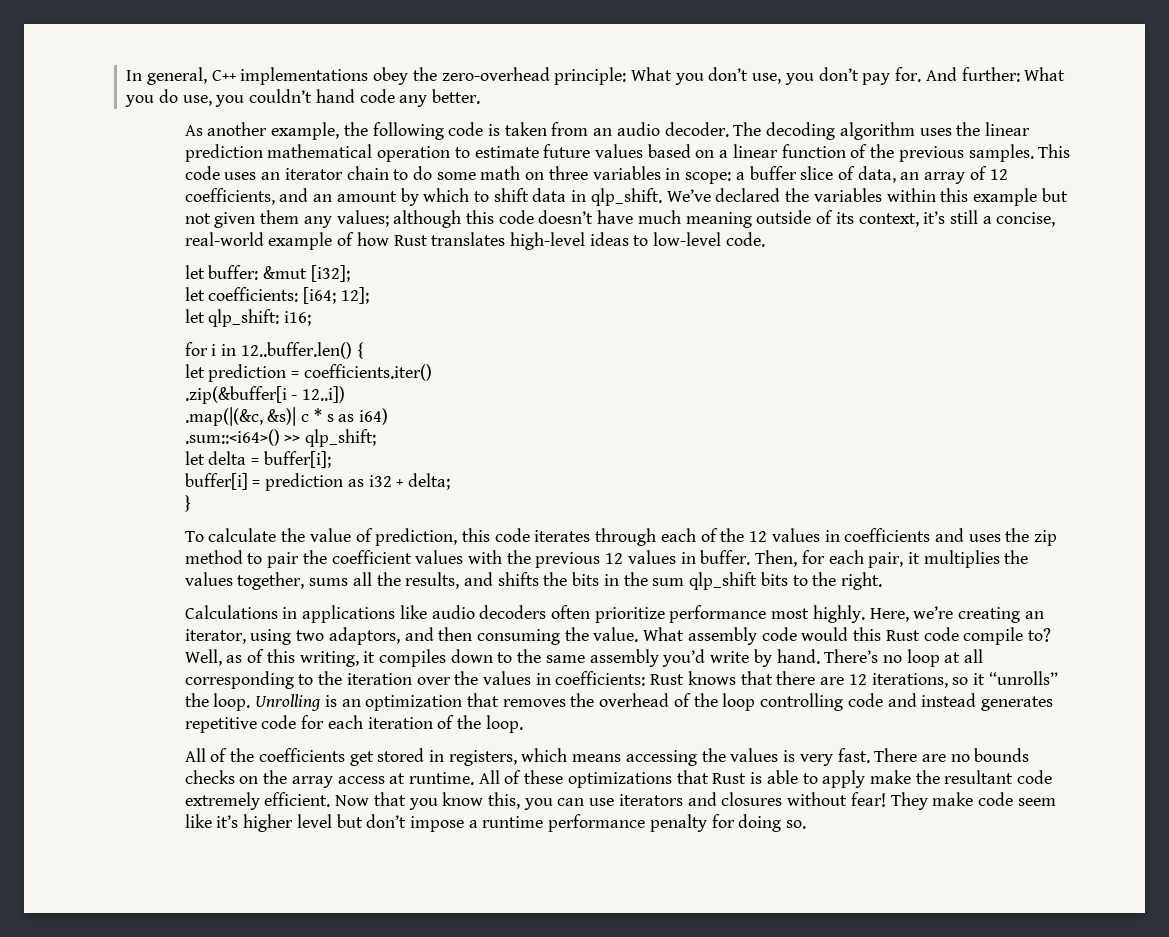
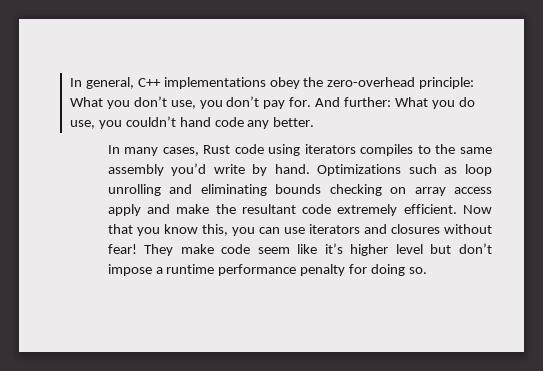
[184,122,1031,140] [184,144,1071,162] [184,166,1008,184] [184,188,1068,206] [184,210,1056,228] [184,232,765,250] [184,265,350,282] [184,287,369,304] [184,309,312,327] [184,342,363,359] [184,364,432,382] [184,386,346,404] [184,407,389,426] [184,429,377,447] [184,451,331,468] [184,473,451,491] [184,495,191,512] [184,528,1058,546] [184,550,1029,568] [184,572,883,590] [184,605,1044,623] [184,627,1052,645] [184,649,493,667] As another example, the following code is taken from an audio decoder. The decoding algorithm uses the linear prediction mathematical operation to estimate future values based on a linear function of the previous samples. This code uses an iterator chain to do some math on three variables in scope: a buffer slice of data, an array of 12 coefficients, and an amount by which to shift data in qlp_shift. We’ve declared the variables within this example but not given them any values; although this code doesn’t have much meaning outside of its context, it’s still a concise, real-world example of how Rust translates high-level ideas to low-level code. // let buffer: &mut [i32]; // let coefficients: [i64; 12]; // let qlp_shift: i16; // for i in 12..buffer.len() { // let prediction = coefficients.iter() // .zip(&buffer[i - 12..i]) // .map(|(&c, &s)| c * s as i64) // .sum::<i64>() >> qlp_shift; // let delta = buffer[i]; // buffer[i] = prediction as i32 + delta; // } // To calculate the value of prediction, this code iterates through each of the 12 values in coefficients and uses the zip method to pair the coefficient values with the previous 12 values in buffer. Then, for each pair, it multiplies the values together, sums all the results, and shifts the bits in the sum qlp_shift bits to the right. // Calculations in applications like audio decoders often prioritize performance most highly. Here, we’re creating an iterator, using two adaptors, and then consuming the value. What assembly code would this Rust code compile to? Well, as of this writing, it compiles down -> [107,144,414,156] In many cases, Rust code using iterators compiles
[824,649,984,667] [184,671,1058,689] [184,693,1054,711] [184,715,523,733] [184,748,1030,766] [184,770,866,788] There’s no loop at all corresponding to the iteration over the values in coefficients: Rust knows that there are 12 iterations, so it “unrolls” the loop. Unrolling is an optimization that removes the overhead of the loop controlling code and instead generates repetitive code for each iteration of the loop. // All of the coefficients get stored in registers, which means accessing the values is very fast. There are no bounds checks on the array access at runtime. All of these optimizations that Rust is able to apply -> [317,164,492,176] [107,184,492,196] [107,204,170,216] Optimizations such as loop unrolling and eliminating bounds checking on array access apply and

